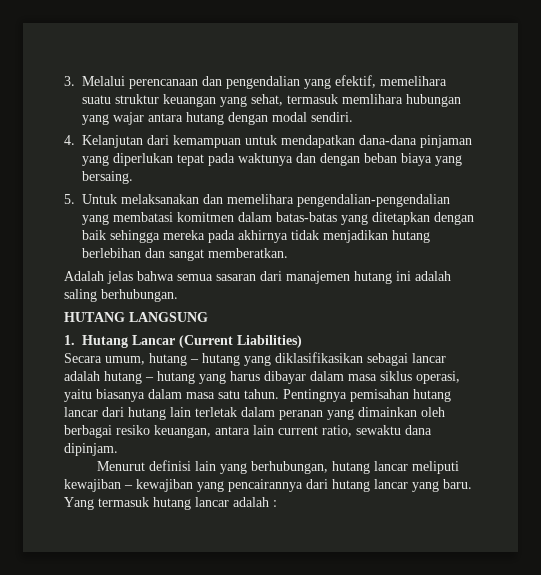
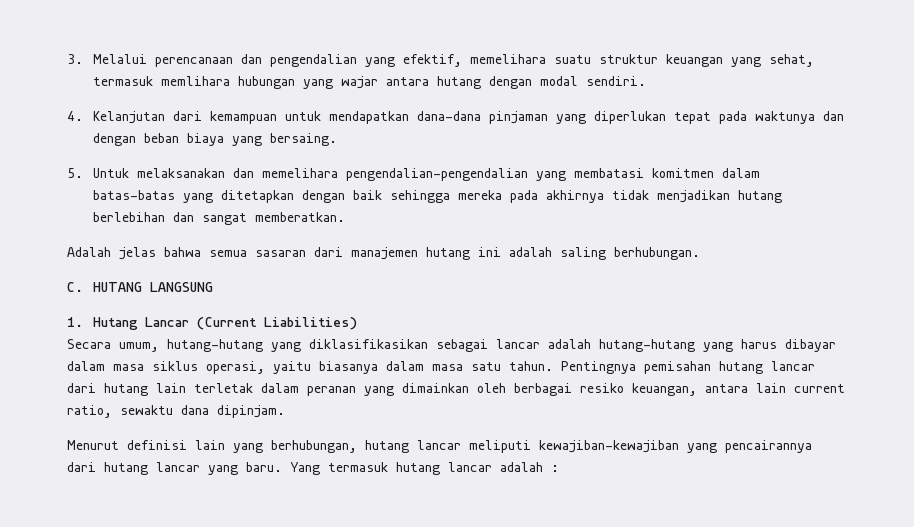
(178, 295) none -> [67,282,83,292] C.
[149,353,240,366] hutang – hutang -> [167,339,263,352] hutang-hutang
[104,371,195,384] hutang – hutang -> [599,339,695,352] hutang-hutang
[64,479,193,492] kewajiban – kewajiban -> [539,440,679,453] kewajiban-kewajiban

